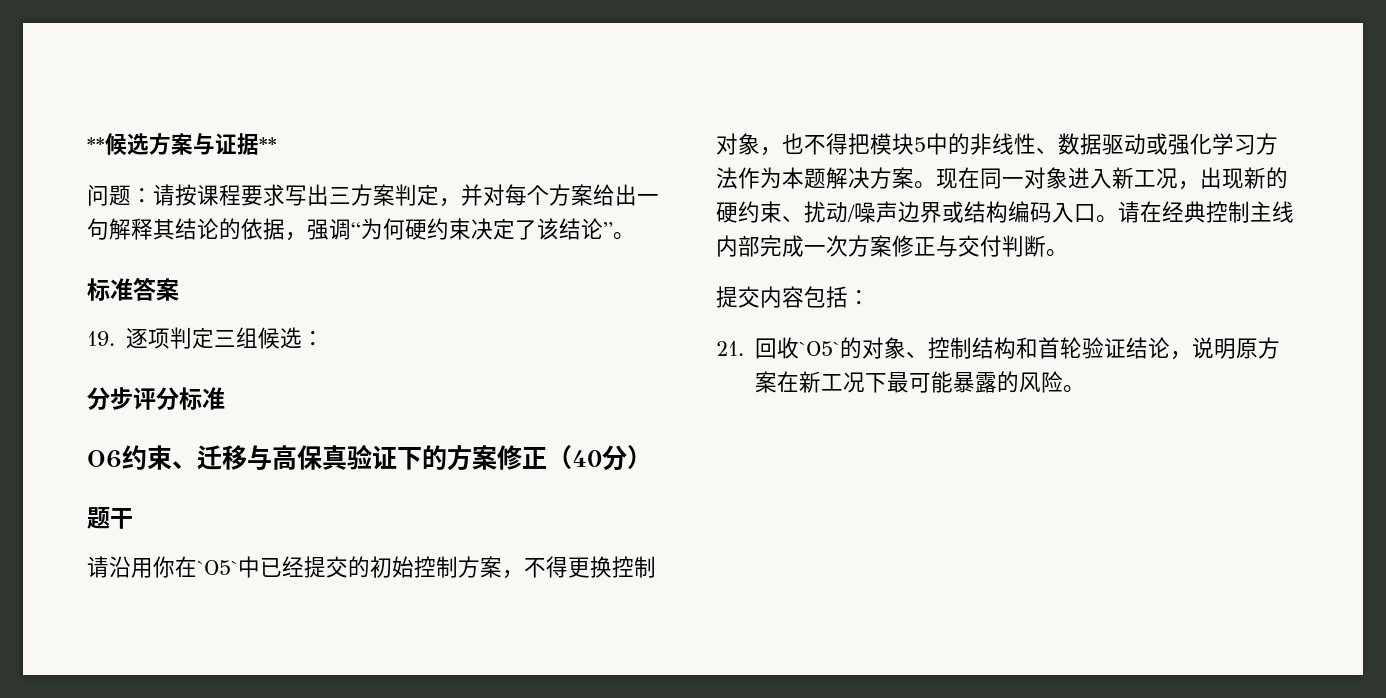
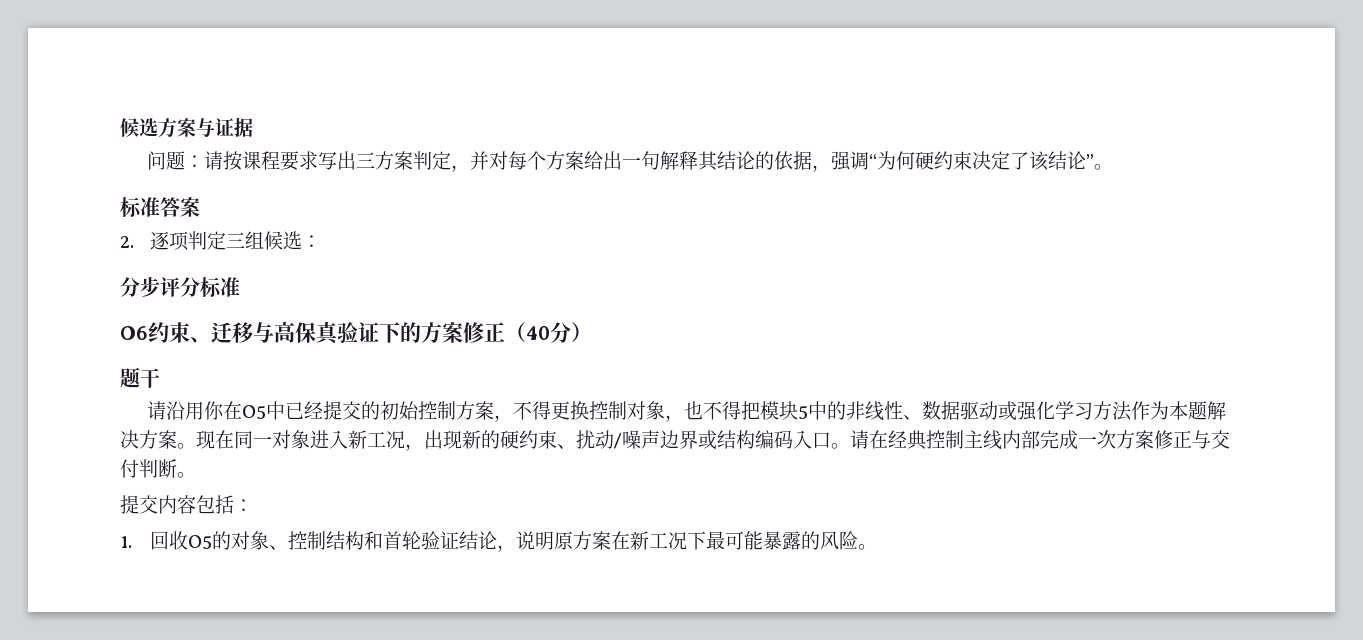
[87,137,105,152] ** -> (120, 127) none
[259,137,277,152] ** -> (253, 127) none
[87,331,115,346] 19. -> [120,236,134,248] 2.
[197,560,238,575] `O5` -> [241,405,266,419] O5
[716,337,840,359] 21.回收`O5` -> [120,531,212,550] 1.回收O5

